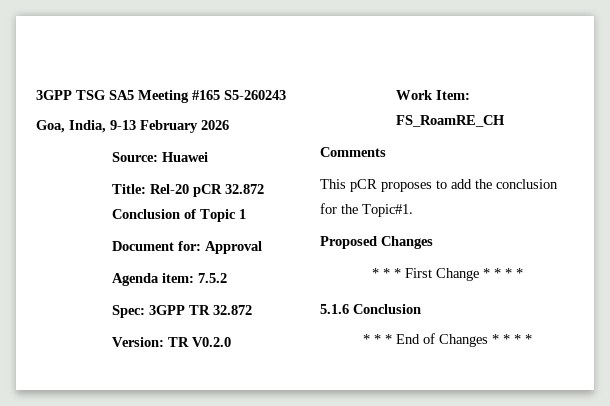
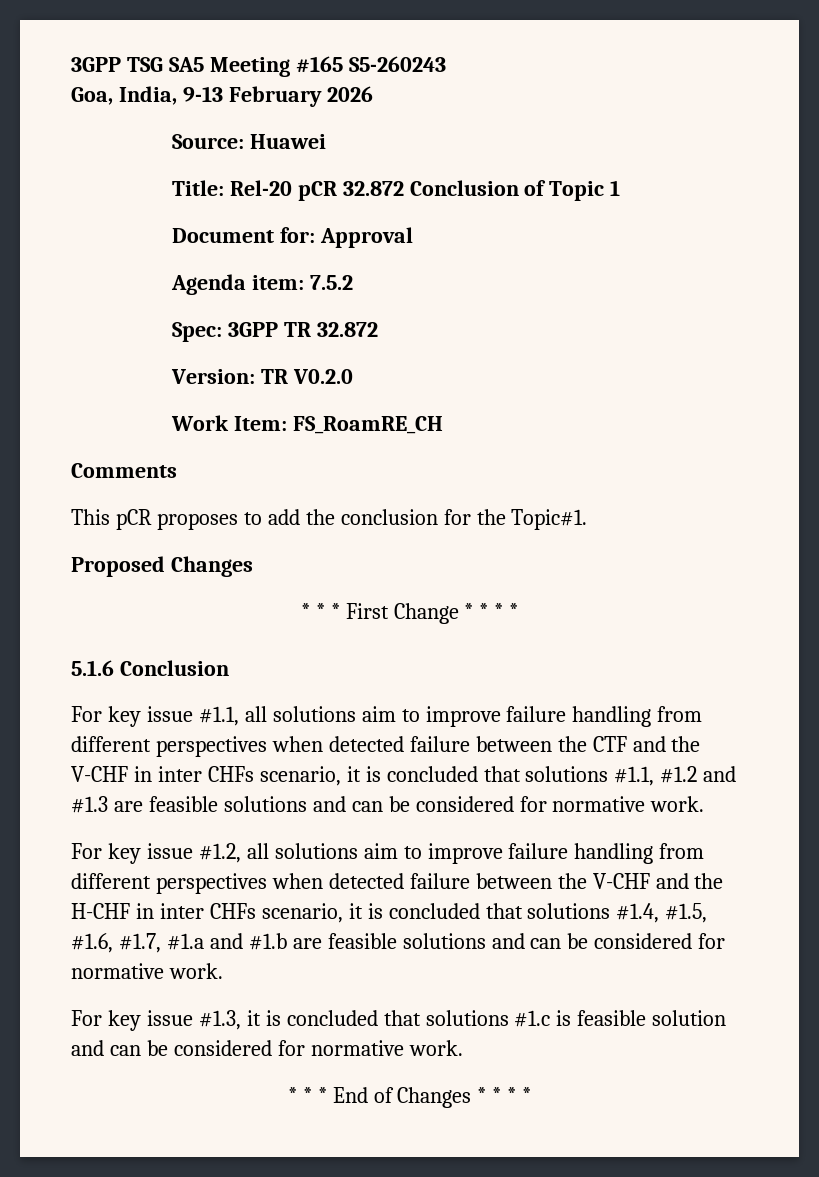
(421, 309) none -> [71,706,703,727] [71,736,701,757] [71,766,737,786] [71,796,705,813] [71,843,705,864] [71,873,724,894] [71,903,708,923] [71,933,726,953] [71,963,223,979] [71,1010,727,1031] [71,1040,463,1056] // For key issue #1.1, all solutions aim to improve failure handling from different perspectives when detected failure between the CTF and the V-CHF in inter CHFs scenario, it is concluded that solutions #1.1, #1.2 and #1.3 are feasible solutions and can be considered for normative work. // For key issue #1.2, all solutions aim to improve failure handling from different perspectives when detected failure between the V-CHF and the H-CHF in inter CHFs scenario, it is concluded that solutions #1.4, #1.5, #1.6, #1.7, #1.a and #1.b are feasible solutions and can be considered for normative work. // For key issue #1.3, it is concluded that solutions #1.c is feasible solution and can be considered for normative work.

